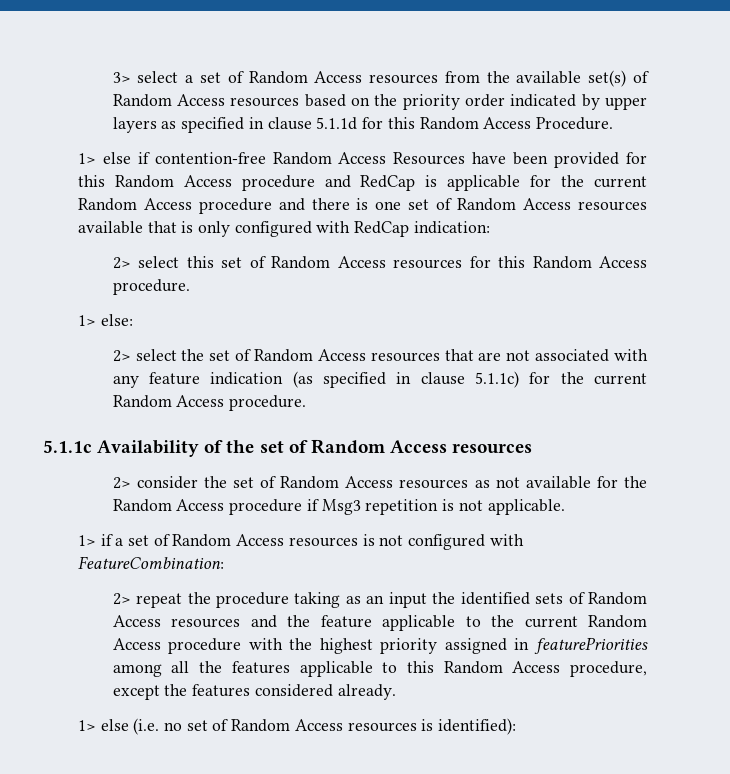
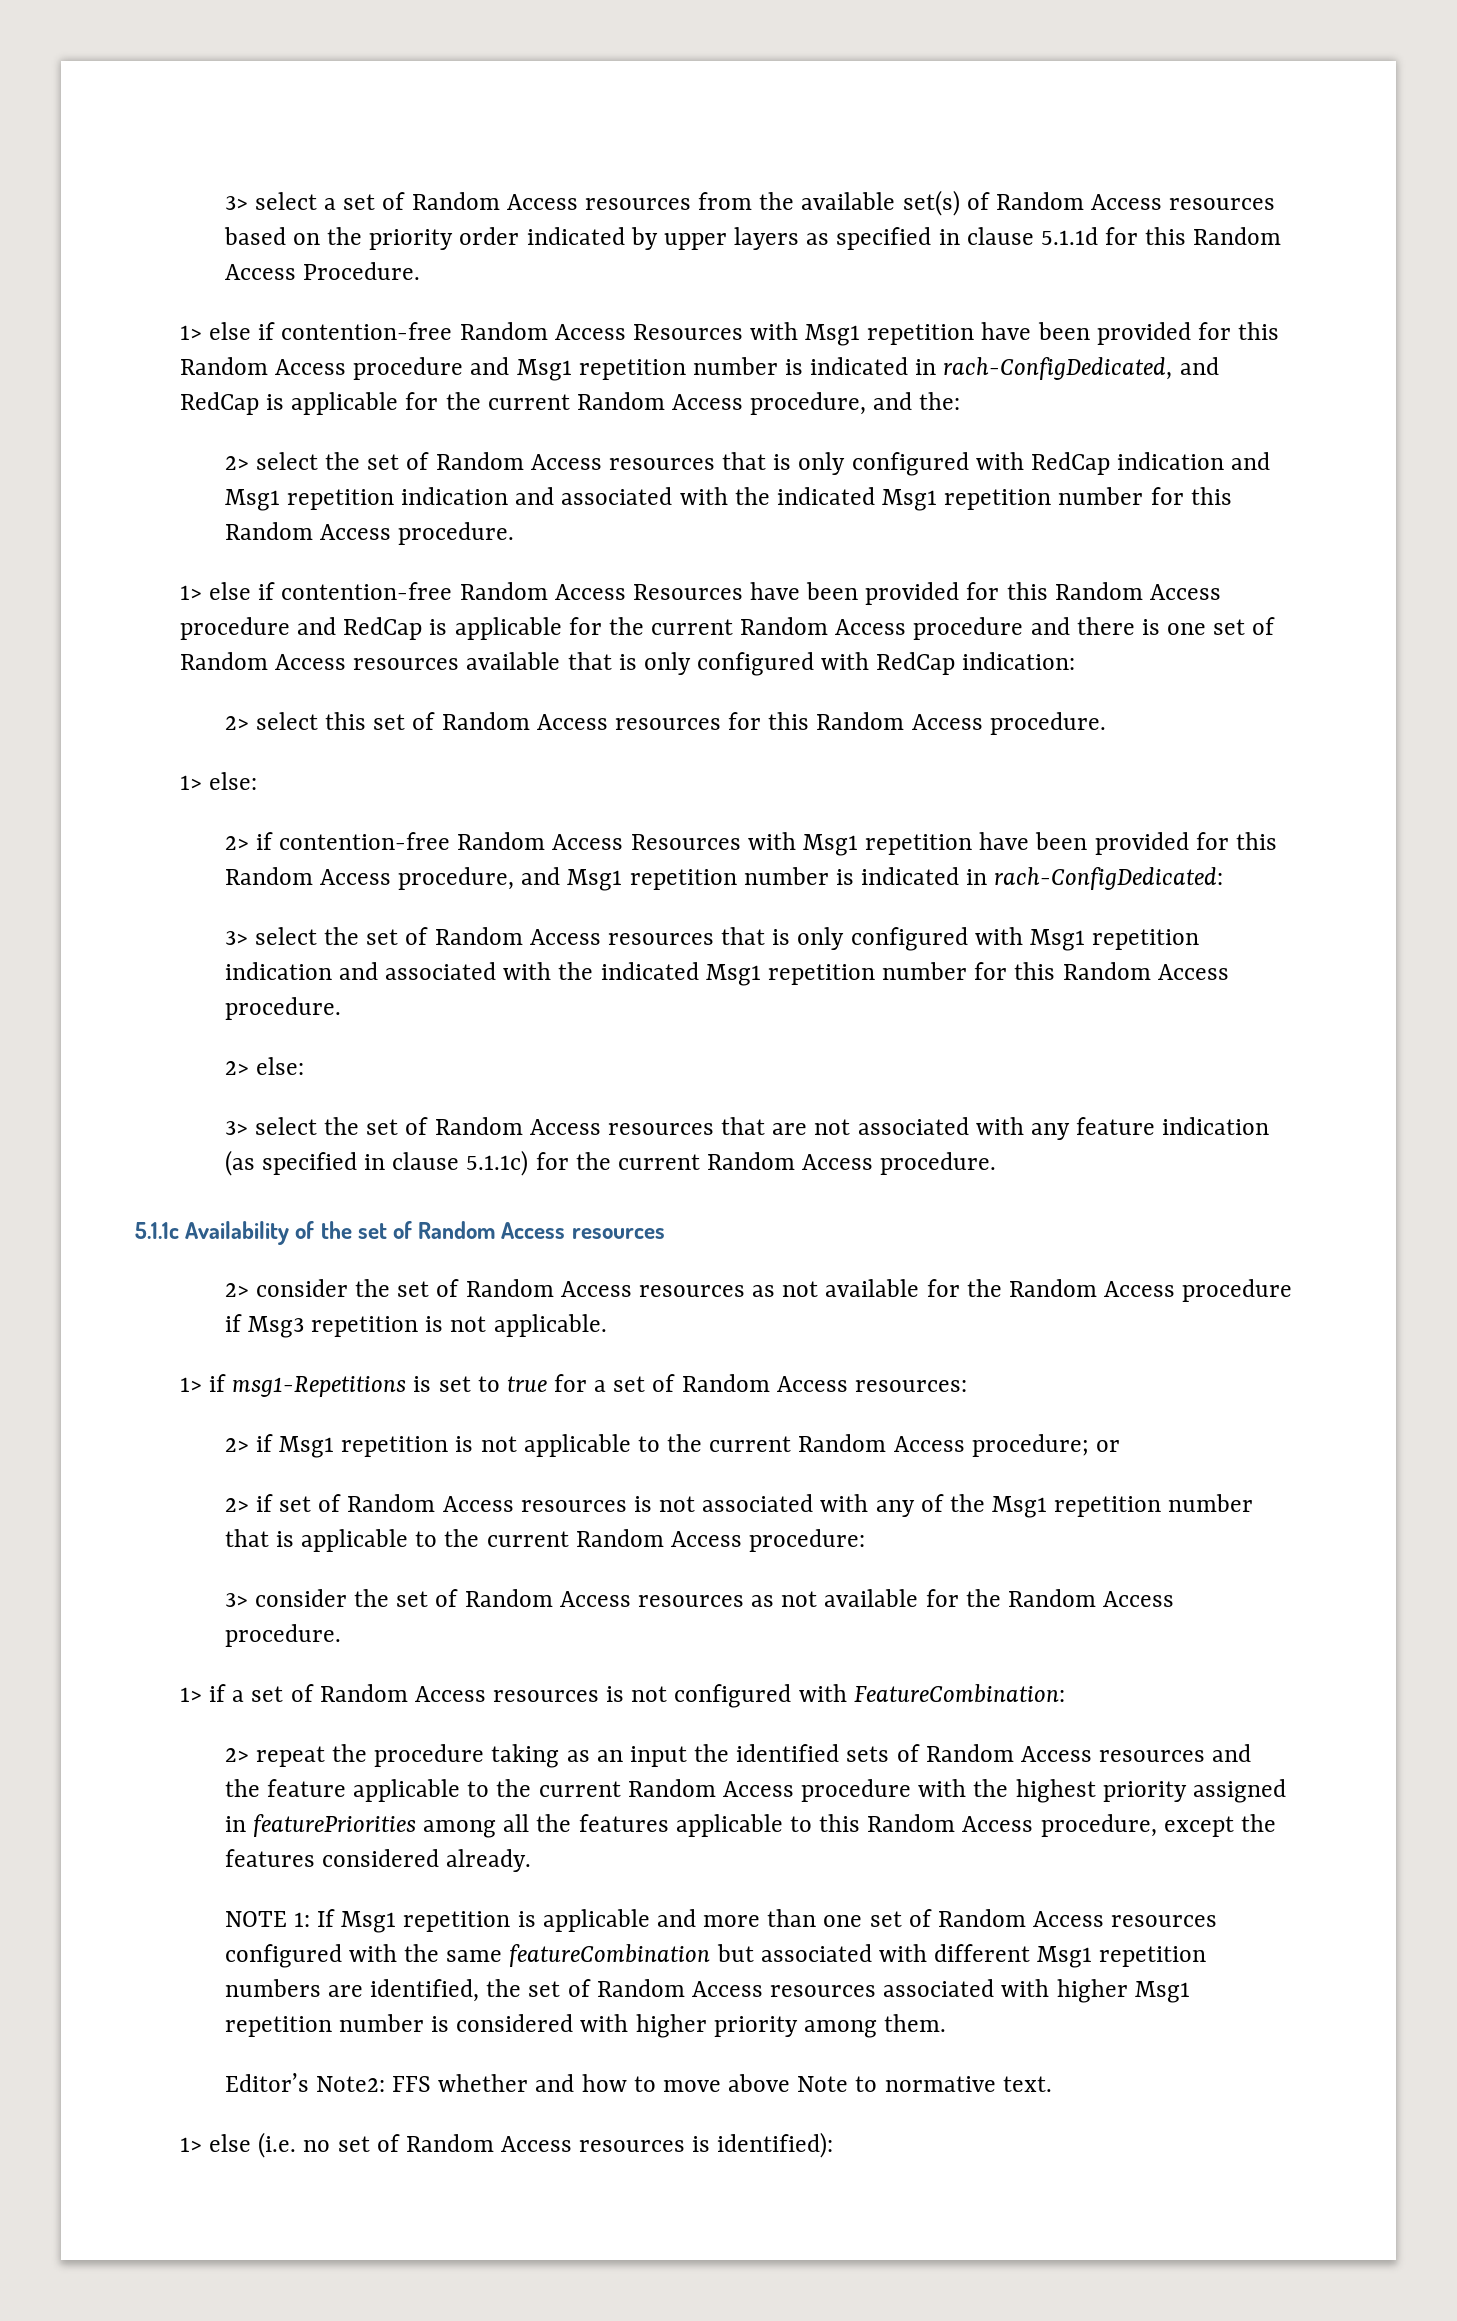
(613, 123) none -> [179,322,1280,346] [179,357,1219,381] [179,392,961,415] [224,452,1271,476] [224,487,1232,511] [224,522,515,545] // 1> else if contention-free Random Access Resources with Msg1 repetition have been provided for this Random Access procedure and Msg1 repetition number is indicated in rach-ConfigDedicated, and RedCap is applicable for the current Random Access procedure, and the: // 2> select the set of Random Access resources that is only configured with RedCap indication and Msg1 repetition indication and associated with the indicated Msg1 repetition number for this Random Access procedure.
(131, 356) none -> [255,832,1277,856] [224,867,1224,891] [224,927,1199,951] [224,962,1229,986] [224,997,341,1020] [224,1057,304,1075] [224,1121,248,1135] if contention-free Random Access Resources with Msg1 repetition have been provided for this Random Access procedure, and Msg1 repetition number is indicated in rach-ConfigDedicated: // 3> select the set of Random Access resources that is only configured with Msg1 repetition indication and associated with the indicated Msg1 repetition number for this Random Access procedure. // 2> else: // 3>
(565, 507) none -> [179,1374,967,1397] [224,1434,1120,1458] [224,1494,1254,1518] [224,1529,866,1552] [224,1589,1174,1607] [224,1624,341,1647] // 1> if msg1-Repetitions is set to true for a set of Random Access resources: // 2> if Msg1 repetition is not applicable to the current Random Access procedure; or // 2> if set of Random Access resources is not associated with any of the Msg1 repetition number that is applicable to the current Random Access procedure: // 3> consider the set of Random Access resources as not available for the Random Access procedure.
(396, 692) none -> [224,1909,1218,1933] [224,1944,1207,1968] [224,1979,1190,2003] [224,2014,947,2038] [224,2073,1052,2092] // NOTE 1: If Msg1 repetition is applicable and more than one set of Random Access resources configured with the same featureCombination but associated with different Msg1 repetition numbers are identified, the set of Random Access resources associated with higher Msg1 repetition number is considered with higher priority among them. // Editor’s Note2: FFS whether and how to move above Note to normative text.

